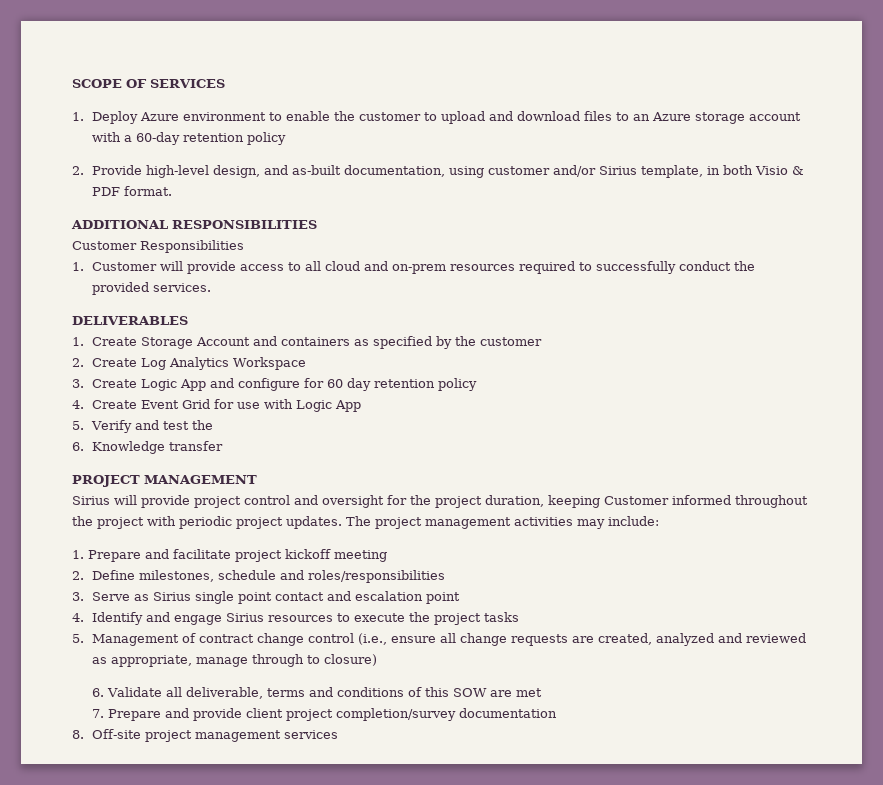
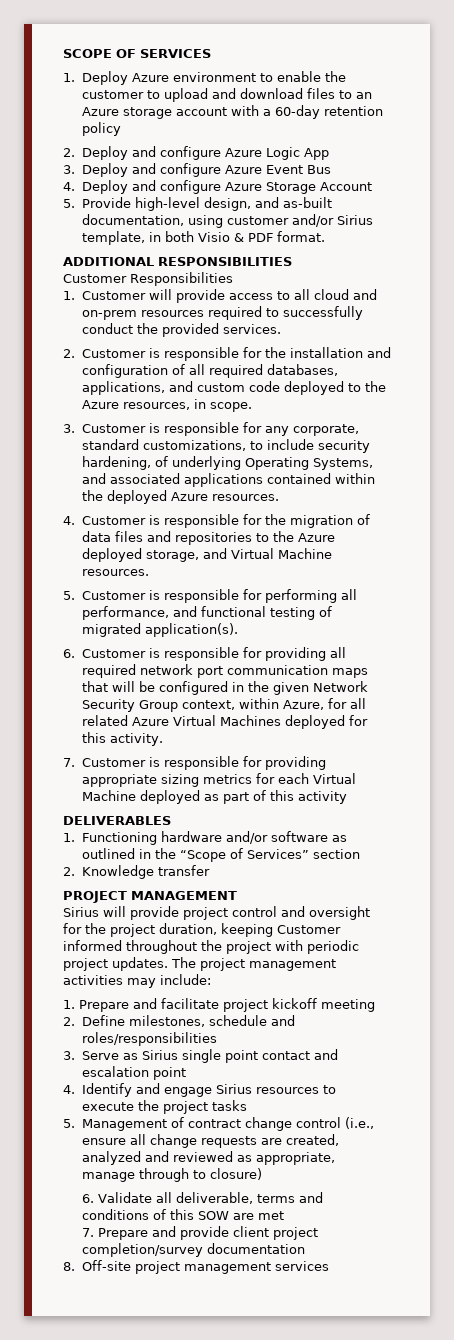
(84, 170) none -> [81,146,329,160] [63,163,331,177] [63,180,372,194] [63,199,75,208] Deploy and configure Azure Logic App // 3. Deploy and configure Azure Event Bus // 4. Deploy and configure Azure Storage Account // 5.
[72,316,188,325] [72,336,543,349] [72,357,307,370] [72,378,478,391] [72,399,362,412] [72,420,214,433] [72,442,84,451] DELIVERABLES // 1. Create Storage Account and containers as specified by the customer // 2. Create Log Analytics Workspace // 3. Create Logic App and configure for 60 day retention policy // 4. Create Event Grid for use with Logic App // 5. Verify and test the // 6. -> [63,347,391,361] [81,364,338,378] [81,381,386,395] [81,399,252,412] [63,422,359,436] [81,439,370,453] [81,456,373,470] [81,473,375,487] [81,490,279,504] [63,514,370,528] [81,531,335,545] [81,548,332,562] [81,569,149,576] [63,589,357,603] [81,606,332,620] [81,623,238,637] [63,647,346,661] [81,664,368,678] [81,681,368,695] [81,698,366,712] [81,715,368,729] [81,732,163,746] [63,756,326,770] [81,773,356,787] [81,790,347,804] [63,816,171,825] [63,831,347,845] [81,848,360,862] [63,867,75,876] 2. Customer is responsible for the installation and configuration of all required databases, applications, and custom code deployed to the Azure resources, in scope. // 3. Customer is responsible for any corporate, standard customizations, to include security hardening, of underlying Operating Systems, and associated applications contained within the deployed Azure resources. // 4. Customer is responsible for the migration of data files and repositories to the Azure deployed storage, and Virtual Machine resources. // 5. Customer is responsible for performing all performance, and functional testing of migrated application(s). // 6. Customer is responsible for providing all required network port communication maps that will be configured in the given Network Security Group context, within Azure, for all related Azure Virtual Machines deployed for this activity. // 7. Customer is responsible for providing appropriate sizing metrics for each Virtual Machine deployed as part of this activity // DELIVERABLES // 1. Functioning hardware and/or software as outlined in the “Scope of Services” section // 2.

